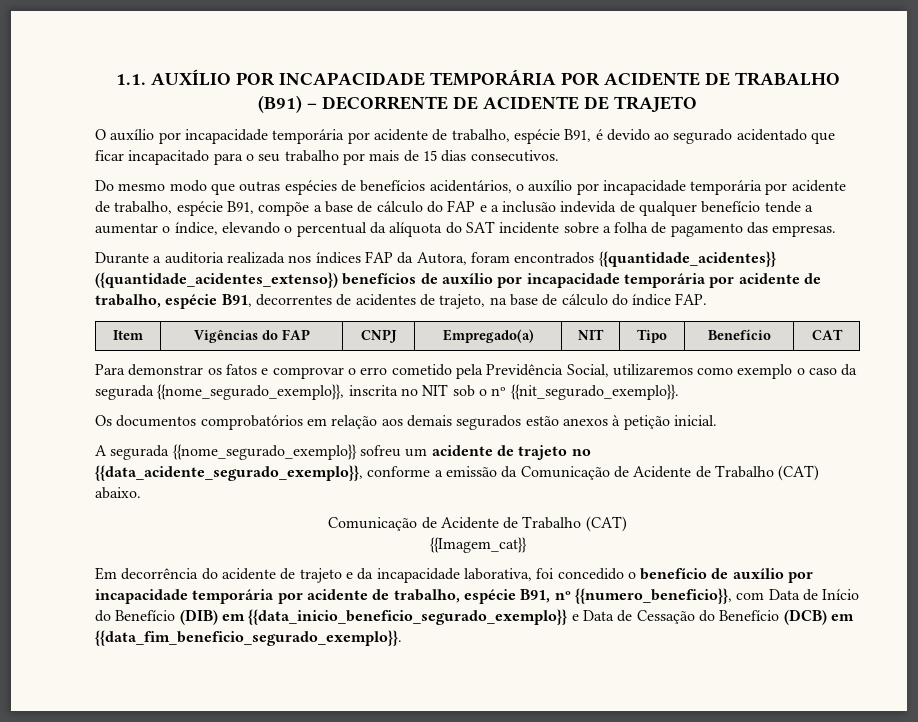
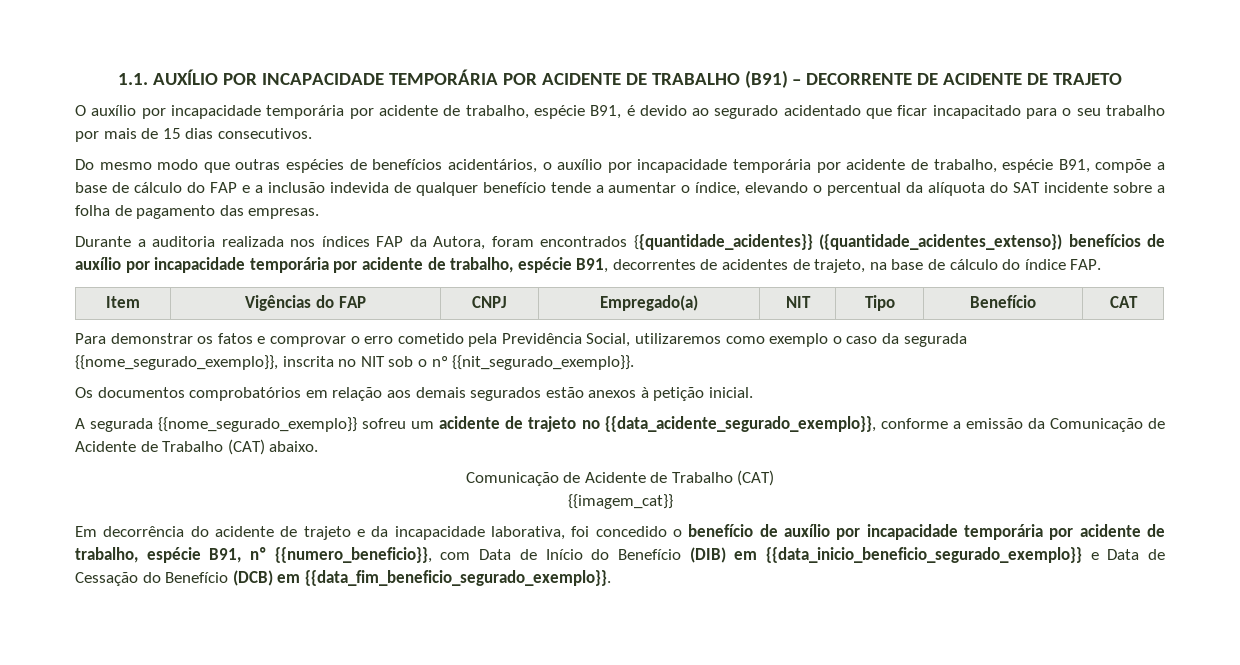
[429,537,527,553] {{Imagem_cat}} -> [567,494,673,509] {{imagem_cat}}

